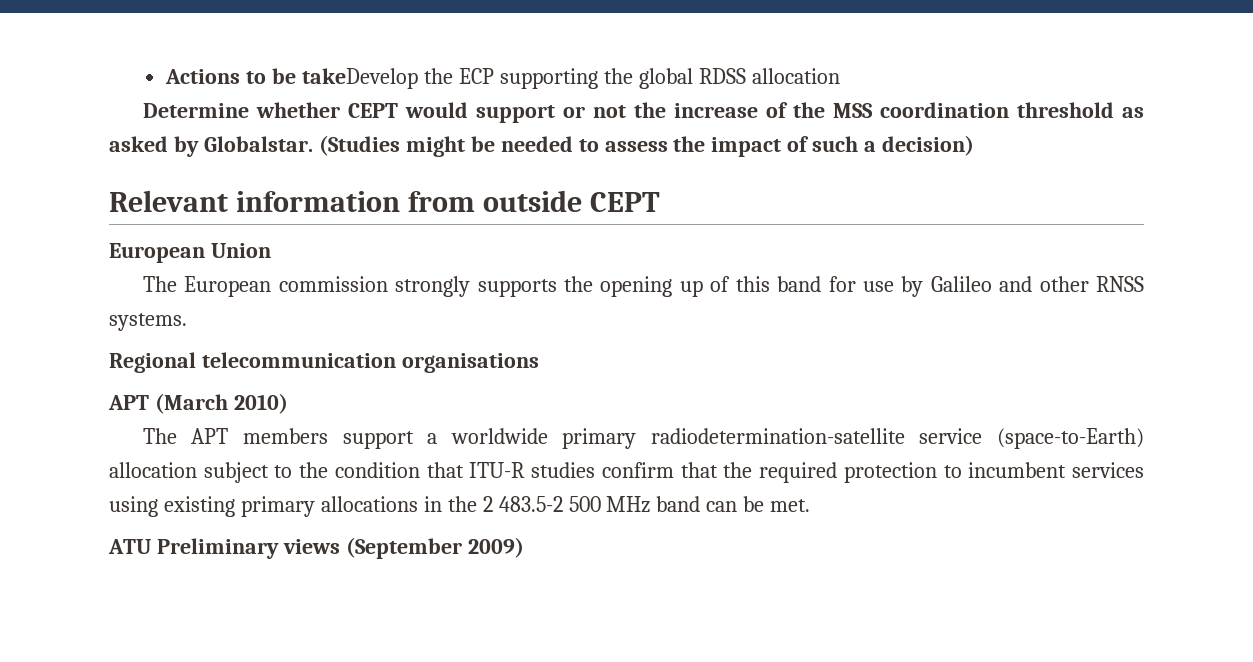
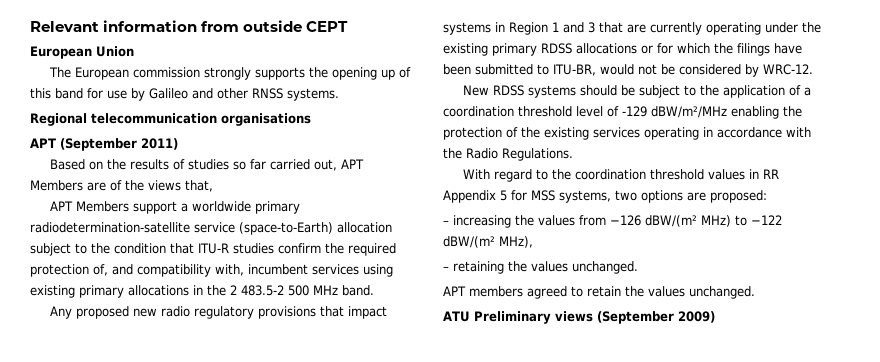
[165,68,840,89] [142,102,1144,123] [109,135,975,157] Actions to be takeDevelop the ECP supporting the global RDSS allocation // Determine whether CEPT would support or not the increase of the MSS coordination threshold as asked by Globalstar. (Studies might be needed to assess the impact of such a decision) // -> (30, 26) none
[154,393,288,414] [142,428,329,444] (March 2010) // The APT members -> [60,138,178,151] [50,159,365,171] [30,180,213,192] [50,201,130,212] (September 2011) // Based on the results of studies so far carried out, APT Members are of the views that, // APT Members
[680,462,718,478] that -> (321, 248) none
[943,465,962,478] to -> [93,264,244,277] of, and compatibility with,
[656,496,811,512] band can be met. -> [342,285,374,296] [50,306,388,319] [443,22,821,35] [443,43,802,56] [443,64,813,77] [463,85,812,98] [443,106,802,119] [443,127,811,140] [443,148,573,161] [463,169,780,182] [443,190,767,203] [443,215,782,228] [443,236,533,248] [443,261,638,274] [443,286,755,299] band. // Any proposed new radio regulatory provisions that impact systems in Region 1 and 3 that are currently operating under the existing primary RDSS allocations or for which the filings have been submitted to ITU-BR, would not be considered by WRC-12. // New RDSS systems should be subject to the application of a coordination threshold level of -129 dBW/m²/MHz enabling the protection of the existing services operating in accordance with the Radio Regulations. // With regard to the coordination threshold values in RR Appendix 5 for MSS systems, two options are proposed: // – increasing the values from −126 dBW/(m² MHz) to −122 dBW/(m² MHz), // – retaining the values unchanged. // APT members agreed to retain the values unchanged.

